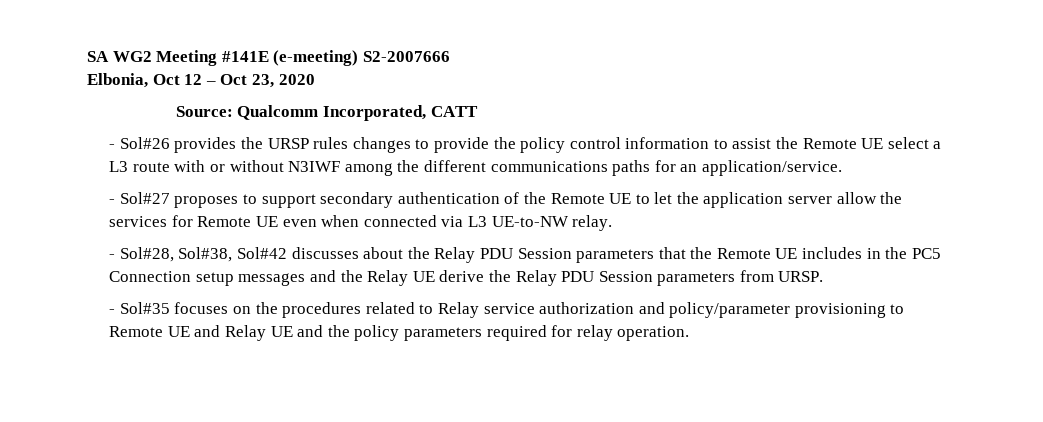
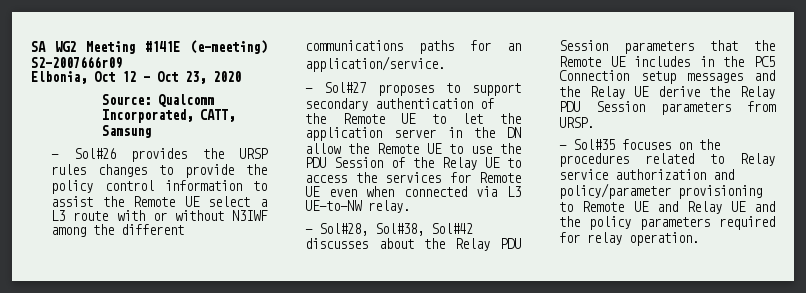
[362,51,450,62] S2-2007666 -> [31,56,122,69] S2-2007666r09
[430,106,478,117] CATT -> [199,109,235,122] [101,125,151,138] CATT, Samsung
[836,192,877,204] allow -> [448,127,521,138] [305,143,521,154] [305,157,521,170] [305,175,348,183] in the DN allow the Remote UE to use the PDU Session of the Relay UE to access

